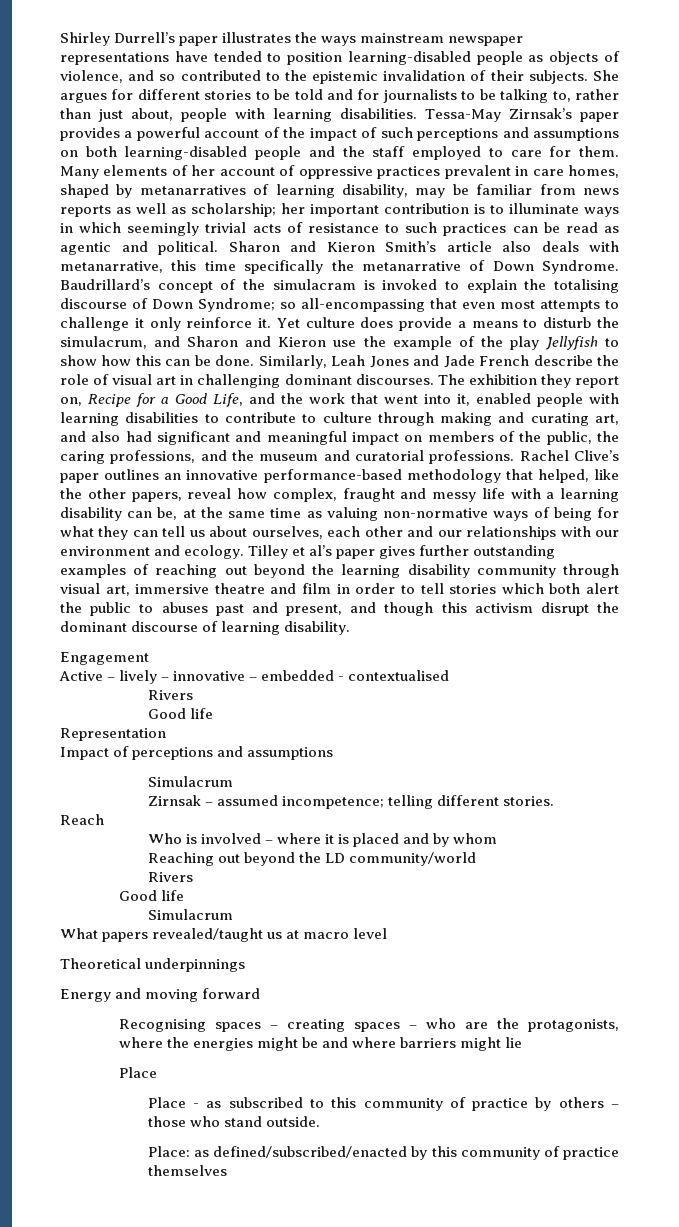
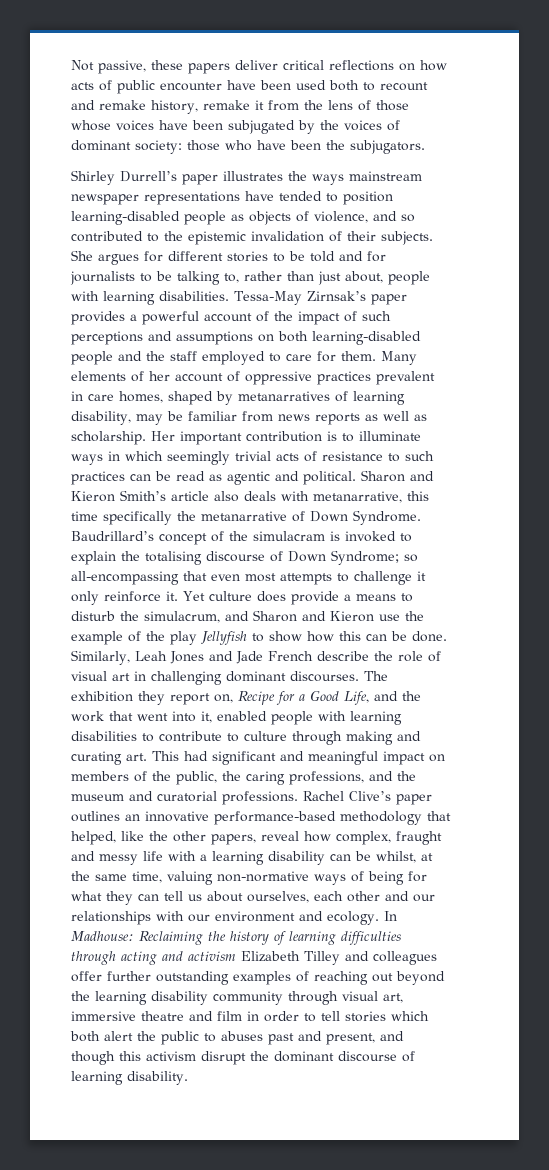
(60, 39) none -> [71,60,447,74] [71,80,428,94] [71,100,409,114] [71,120,400,134] [71,140,425,154] Not passive, these papers deliver critical reflections on how acts of public encounter have been used both to recount and remake history, remake it from the lens of those whose voices have been subjugated by the voices of dominant society: those who have been the subjugators. //
[191,203,305,217] scholarship; her -> [71,431,175,445] scholarship. Her
[595,414,619,425] [60,431,121,442] art, and also -> [126,751,179,761] art. This
[157,507,178,520] be, -> [355,851,416,863] be whilst,
[270,508,322,518] time as -> [132,871,162,883] time,
[248,545,416,559] Tilley et al’s paper gives -> [383,911,397,921] [71,931,401,945] [71,951,437,965] [71,971,102,982] In Madhouse: Reclaiming the history of learning difficulties through acting and activism Elizabeth Tilley and colleagues offer
[60,652,149,665] [59,670,450,684] [147,690,193,700] [147,708,213,719] [60,728,166,741] [60,746,334,760] [147,776,233,787] [147,795,555,809] [60,814,104,825] [147,833,498,847] [147,852,477,866] [147,872,193,882] [118,890,184,901] [147,909,233,920] [60,928,388,942] [60,958,246,972] [60,988,261,1002] [118,1018,620,1032] [118,1037,523,1051] [118,1067,157,1078] [147,1097,619,1111] [147,1116,321,1127] [147,1146,620,1160] [147,1165,227,1176] // Engagement // Active – lively – innovative – embedded - contextualised // Rivers // Good life // Representation // Impact of perceptions and assumptions // Simulacrum // Zirnsak – assumed incompetence; telling different stories. // Reach // Who is involved – where it is placed and by whom // Reaching out beyond the LD community/world // Rivers // Good life // Simulacrum // What papers revealed/taught us at macro level // Theoretical underpinnings // Energy and moving forward // Recognising spaces – creating spaces – who are the protagonists, where the energies might be and where barriers might lie // Place // Place - as subscribed to this community of practice by others – those who stand outside. // Place: as defined/subscribed/enacted by this community of practice themselves -> (188, 1078) none

